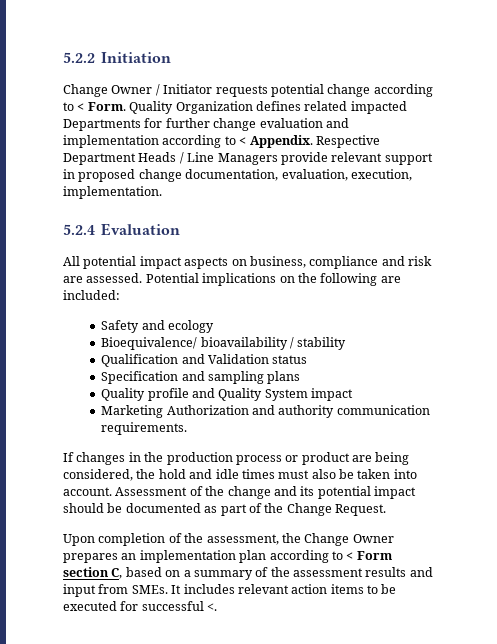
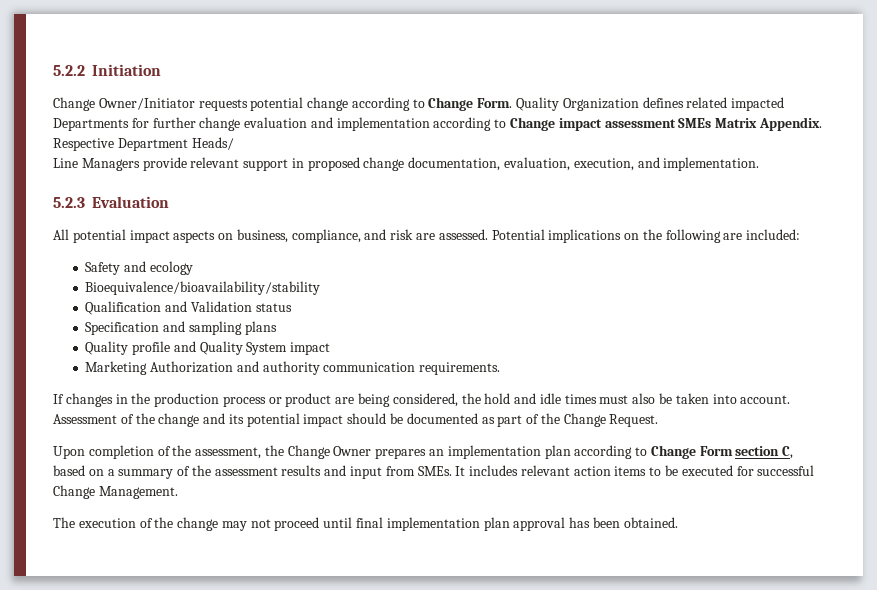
[111,84,213,96] Owner / Initiator -> [98,98,195,110] Owner/Initiator
[77,103,85,111] < -> [428,97,474,111] Change
[239,137,247,145] < -> [510,117,758,131] Change impact assessment SMEs Matrix
[138,152,184,164] Heads / -> [191,137,234,150] Heads/ //
(412, 175) none -> [637,157,660,168] and
[63,224,95,235] 5.2.4 -> [53,197,85,208] 5.2.3
[309,256,379,269] compliance -> [291,229,361,243] compliance,
[101,337,347,350] Bioequivalence/ bioavailability / stability -> [85,281,321,295] Bioequivalence/bioavailability/stability
[346,552,354,560] < -> [650,445,696,459] Change
[207,603,218,611] <. -> [53,485,178,499] [53,517,678,531] Change Management. // The execution of the change may not proceed until final implementation plan approval has been obtained.

